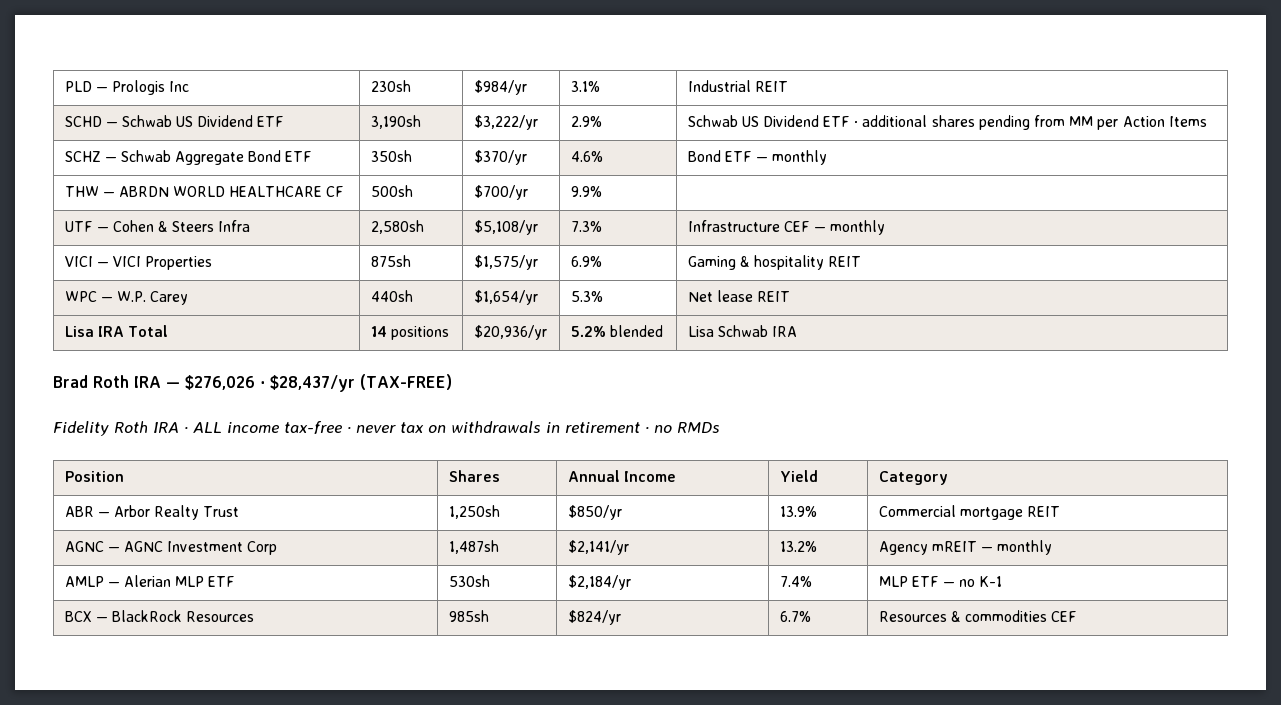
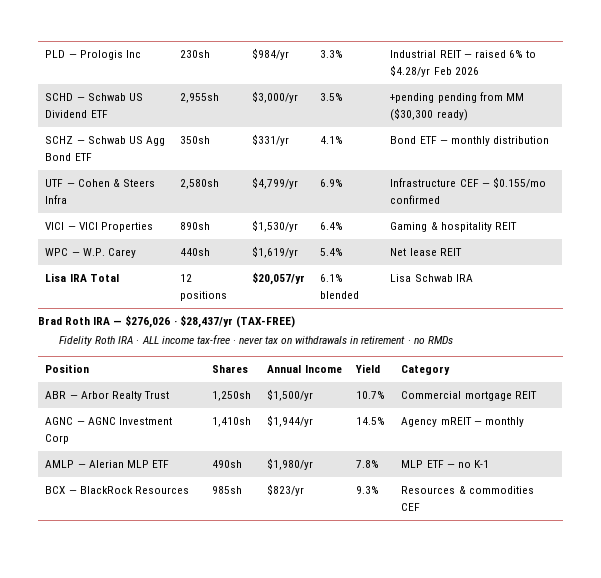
[570,81,600,92] 3.1% -> [320,50,344,58] 3.3%
(788, 86) none -> [463,50,536,58] [390,65,479,77] — raised 6% to $4.28/yr Feb 2026
[370,115,421,129] [473,115,538,130] [570,116,602,127] [687,115,1207,130] 3,190sh | $3,222/yr | 2.9% | Schwab US Dividend ETF · additional shares pending from MM per Action Items -> [180,93,220,103] [252,91,299,103] [320,93,344,101] [390,92,524,103] [390,108,468,121] 2,955sh | $3,000/yr | 3.5% | +pending pending from MM ($30,300 ready)
[175,151,245,165] Aggregate -> [128,136,165,146] US Agg
[473,150,527,165] [570,151,603,162] $370/yr | 4.6% -> [252,134,290,146] [320,136,344,144] $331/yr | 4.1%
[64,186,345,197] [370,185,413,197] [473,185,528,200] [570,186,602,197] // THW — ABRDN WORLD HEALTHCARE CF | 500sh | $700/yr | 9.9% | -> [492,136,549,144] distribution
[473,220,538,235] [570,221,602,232] $5,108/yr | 7.3% -> [252,177,299,189] [320,179,344,187] $4,799/yr | 6.9%
[830,220,886,235] monthly -> [492,177,546,188] [390,195,441,204] $0.155/mo confirmed
[370,255,411,267] [473,255,538,270] [570,256,602,267] 875sh | $1,575/yr | 6.9% -> [180,222,211,230] [252,220,299,232] [320,222,344,230] 890sh | $1,530/yr | 6.4%
[473,290,538,305] [570,291,603,302] $1,654/yr | 5.3% -> [252,246,299,258] [320,248,344,256] $1,619/yr | 5.4%
[370,326,387,337] 14 -> [180,274,193,282] 12
[473,325,547,340] [570,326,606,337] $20,936/yr | 5.2% -> [252,272,306,285] [320,274,344,282] $20,057/yr | 6.1%
[567,505,622,520] [779,506,817,517] $850/yr | 13.9% -> [267,389,314,401] [356,391,386,399] $1,500/yr | 10.7%
[448,540,499,554] [567,540,629,555] [779,541,817,552] 1,487sh | $2,141/yr | 13.2% -> [212,417,252,427] [267,415,314,427] [356,417,386,425] 1,410sh | $1,944/yr | 14.5%
[448,575,490,587] [567,575,631,590] [779,576,812,587] 530sh | $2,184/yr | 7.4% -> [212,460,243,468] [267,458,314,470] [356,460,380,468] 490sh | $1,980/yr | 7.8%
[567,610,621,625] [779,611,811,622] $824/yr | 6.7% -> [267,484,305,496] [356,486,380,494] $823/yr | 9.3%

